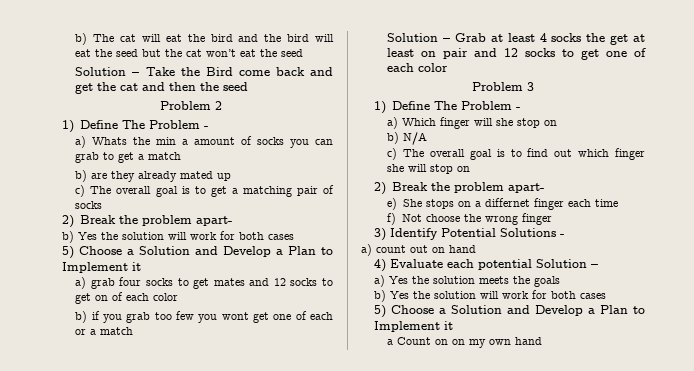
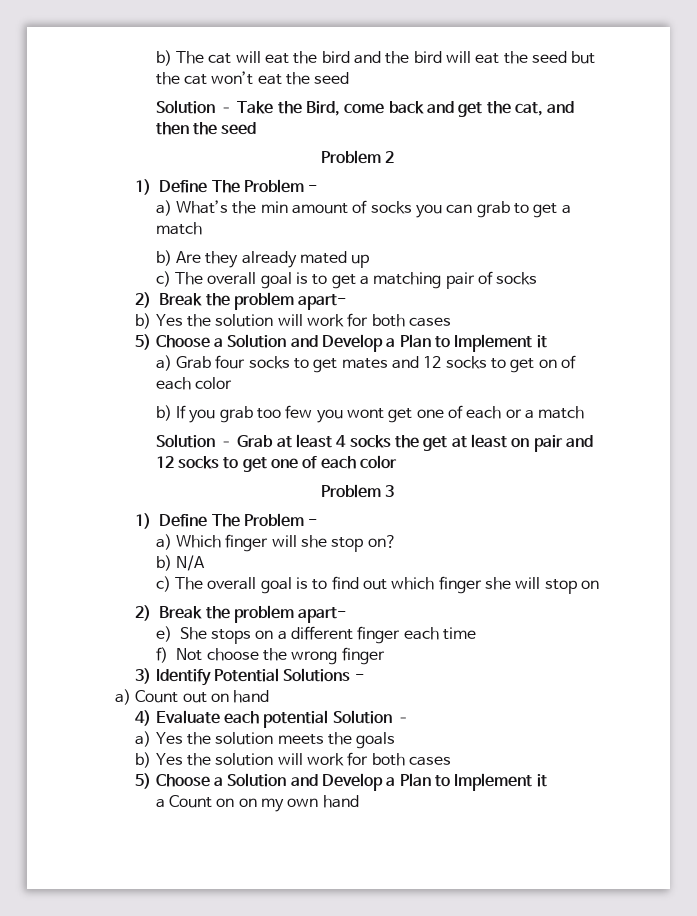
[205,67,233,76] Bird -> [306,101,341,116] Bird,
[120,83,139,91] cat -> [515,102,544,116] cat,
[92,137,128,145] Whats -> [176,200,229,214] What’s
[182,139,189,145] a -> (288, 207) none
[91,173,108,179] are -> [176,251,202,263] Are
[90,278,115,289] grab -> [176,356,212,369] Grab
[91,311,100,320] if -> [176,405,187,419] If
[544,120,558,126] on -> [367,535,397,548] on?
[485,198,531,207] differnet -> [291,626,354,640] different
[376,245,406,253] count -> [135,690,179,703] Count

